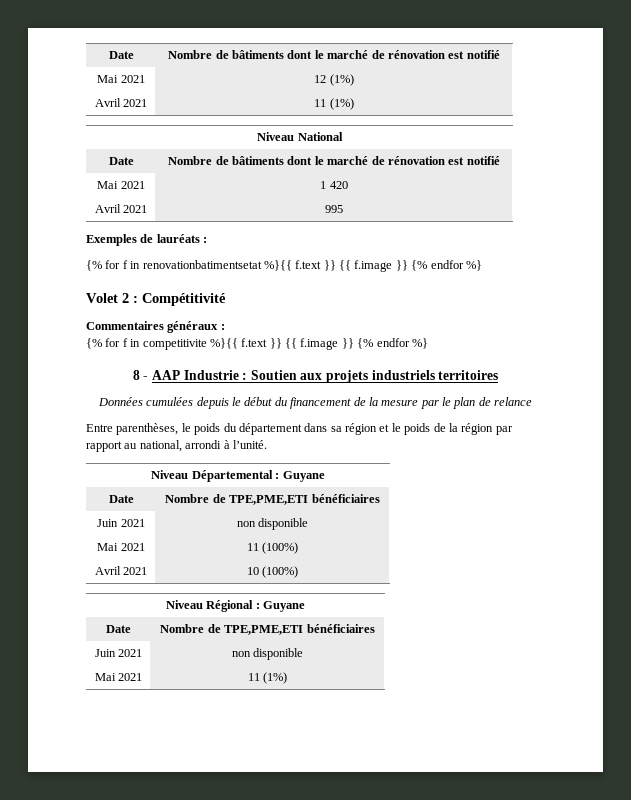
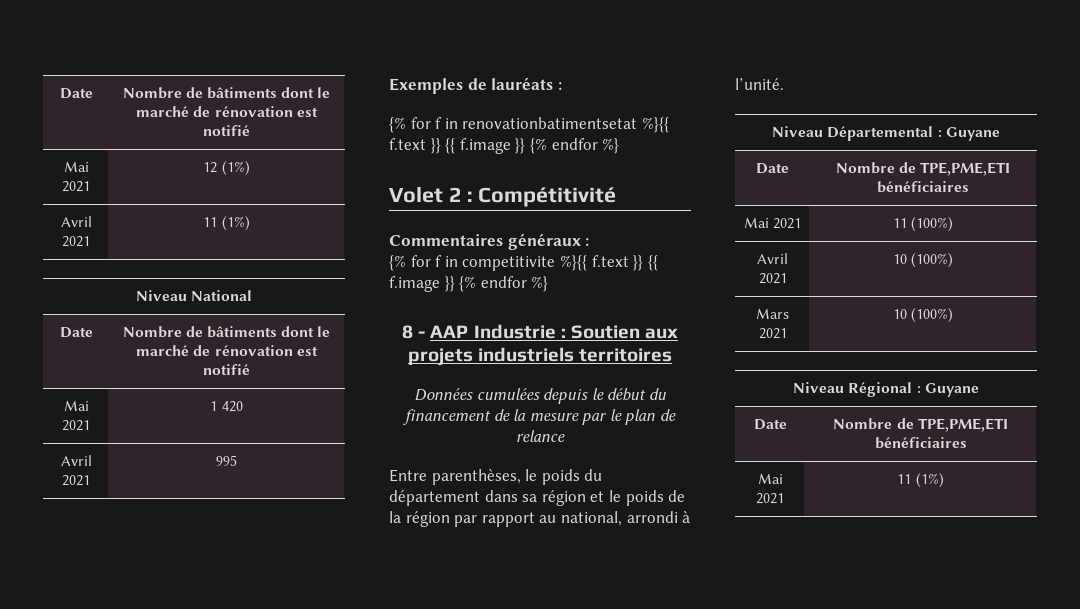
[97,519,145,527] [236,518,309,530] // Juin 2021 | non disponible -> (969, 187) none
(299, 572) none -> [756,308,789,319] [758,328,787,339] [892,308,954,323] // Mars 2021 | 10 (100%)
[94,649,143,657] [231,648,304,660] // Juin 2021 | non disponible -> (967, 443) none

